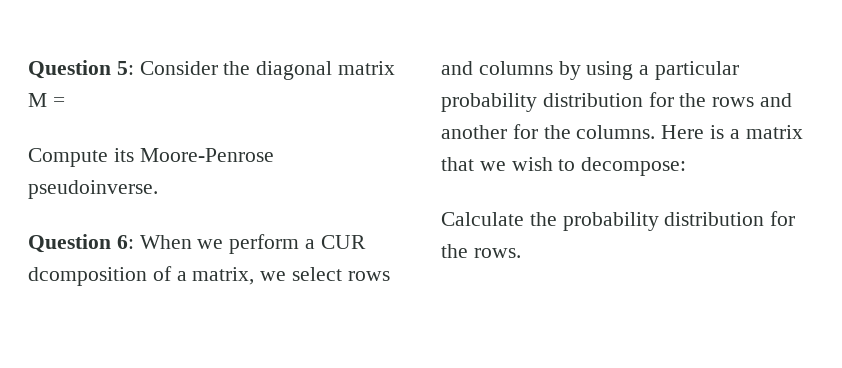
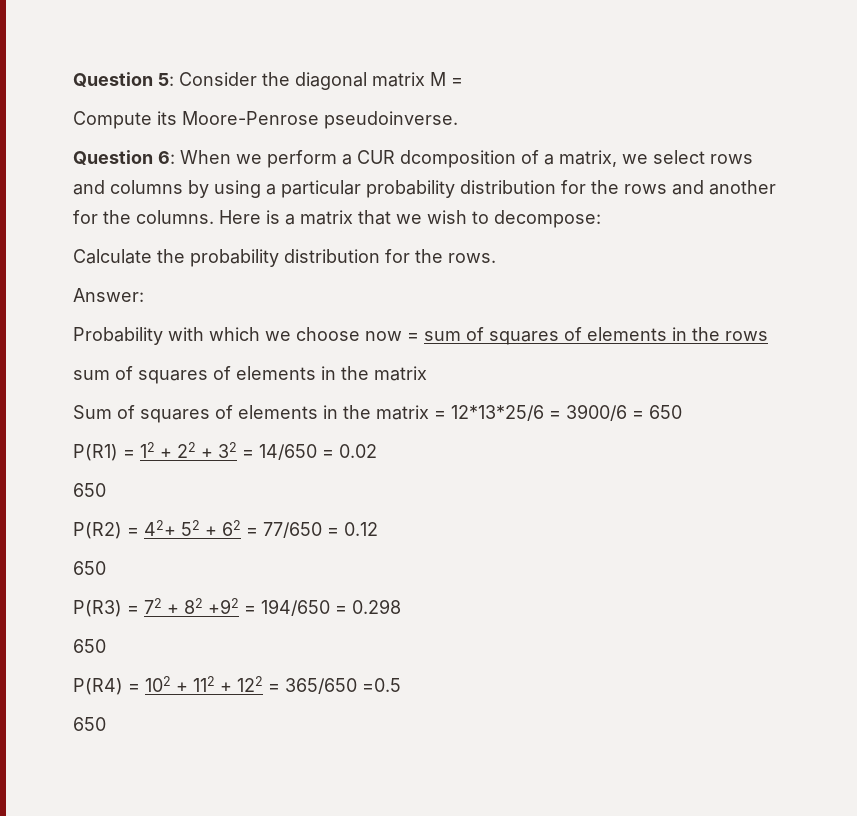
(521, 253) none -> [73,288,144,302] [73,327,768,345] [73,366,427,384] [73,404,682,423] [73,442,377,461] [73,483,106,497] [73,520,378,539] [73,561,106,575] [73,598,401,617] [73,639,106,653] [73,676,401,695] [73,717,106,731] // Answer: // Probability with which we choose now = sum of squares of elements in the rows // sum of squares of elements in the matrix // Sum of squares of elements in the matrix = 12*13*25/6 = 3900/6 = 650 // P(R1) = 12 + 22 + 32 = 14/650 = 0.02 // 650 // P(R2) = 42+ 52 + 62 = 77/650 = 0.12 // 650 // P(R3) = 72 + 82 +92 = 194/650 = 0.298 // 650 // P(R4) = 102 + 112 + 122 = 365/650 =0.5 // 650

